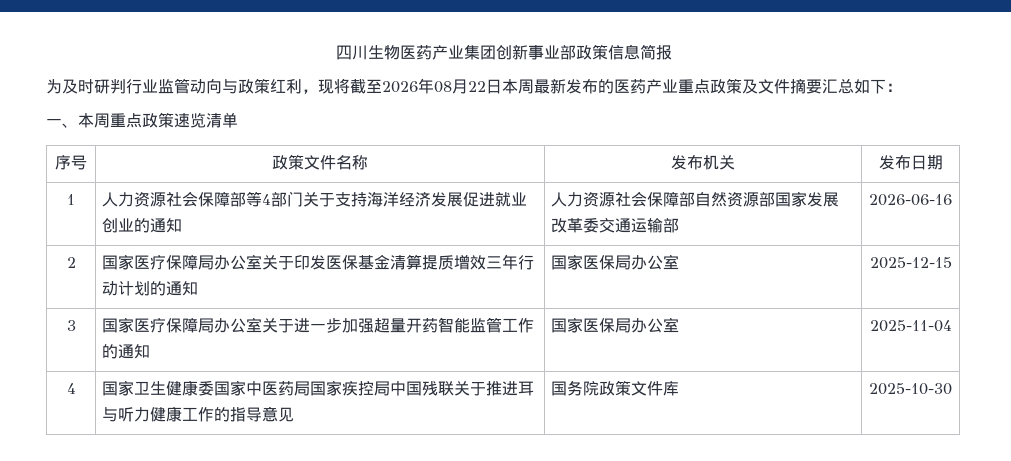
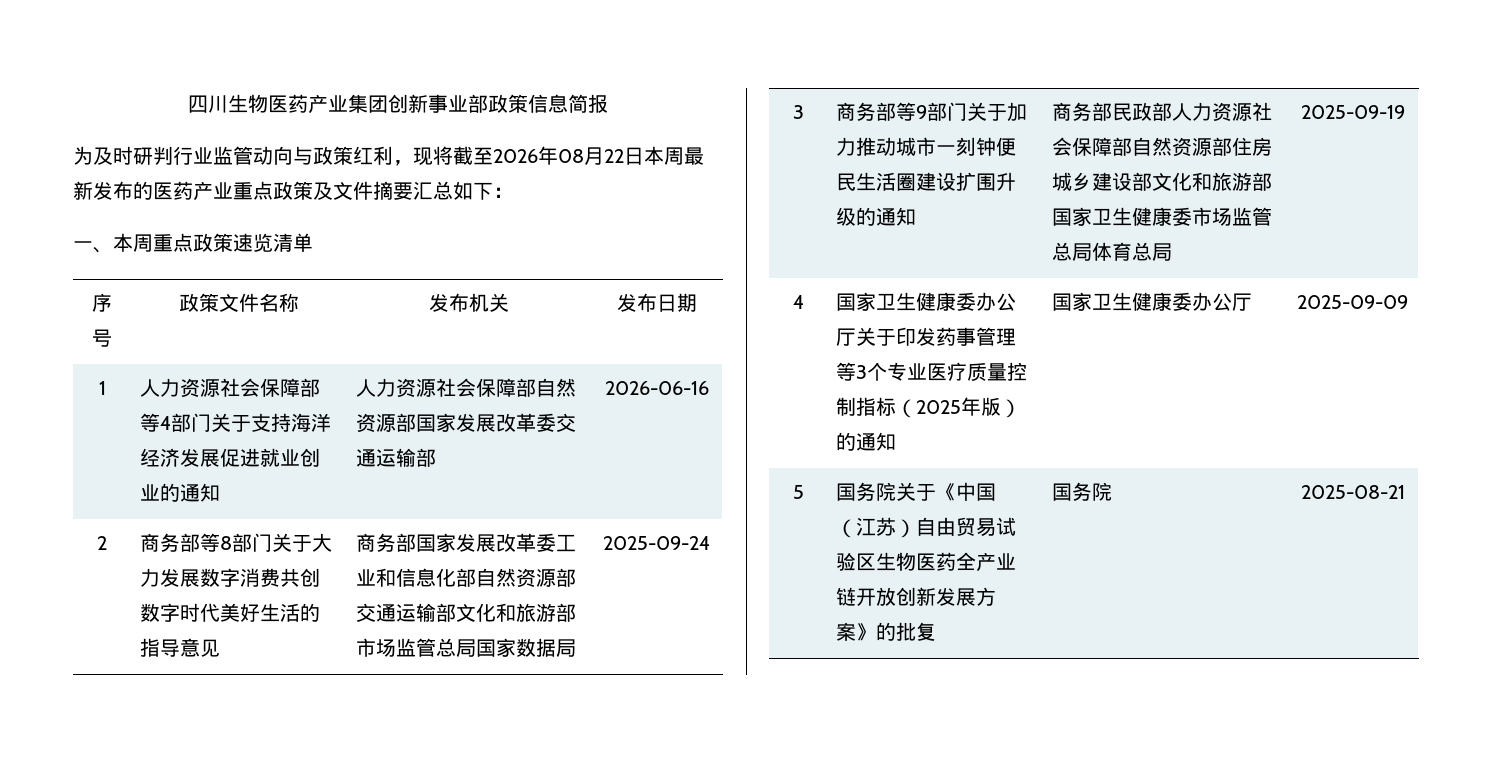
[102,254,535,270] [102,281,199,296] [551,254,680,270] [869,257,952,269] [66,320,76,331] [102,317,535,333] [102,344,151,359] [551,317,680,333] [869,320,952,332] 国家医疗保障局办公室关于印发医保基金清算提质增效三年行动计划的通知 | 国家医保局办公室 | 2025-12-15 // 3 | 国家医疗保障局办公室关于进一步加强超量开药智能监管工作的通知 | 国家医保局办公室 | 2025-11-04 -> [139,533,332,552] [139,568,320,587] [139,603,320,622] [139,638,220,657] [355,533,576,552] [355,568,576,588] [355,603,576,622] [355,638,576,657] [603,536,710,550] [792,105,804,119] [835,102,1027,122] [835,137,1016,156] [835,172,1016,191] [835,207,916,226] [1051,102,1272,122] [1051,137,1272,157] [1051,172,1272,191] [1051,207,1272,226] [1051,242,1172,261] [1300,105,1405,119] 商务部等8部门关于大力发展数字消费共创数字时代美好生活的指导意见 | 商务部国家发展改革委工业和信息化部自然资源部交通运输部文化和旅游部市场监管总局国家数据局 | 2025-09-24 // 3 | 商务部等9部门关于加力推动城市一刻钟便民生活圈建设扩围升级的通知 | 商务部民政部人力资源社会保障部自然资源部住房城乡建设部文化和旅游部国家卫生健康委市场监管总局体育总局 | 2025-09-19
[214,380,535,396] [102,406,295,422] [551,380,680,396] [869,383,952,395] 国家中医药局国家疾控局中国残联关于推进耳与听力健康工作的指导意见 | 国务院政策文件库 | 2025-10-30 -> [975,292,1016,311] [835,327,1016,346] [835,362,1027,381] [835,397,1021,418] [835,432,896,451] [1051,292,1252,311] [1297,295,1408,309] [792,485,804,499] [835,482,996,501] [835,517,1016,538] [835,552,1016,571] [835,587,996,606] [835,622,936,641] [1051,482,1112,501] [1300,485,1405,499] 办公厅关于印发药事管理等3个专业医疗质量控制指标（2025年版）的通知 | 国家卫生健康委办公厅 | 2025-09-09 // 5 | 国务院关于《中国（江苏）自由贸易试验区生物医药全产业链开放创新发展方案》的批复 | 国务院 | 2025-08-21

